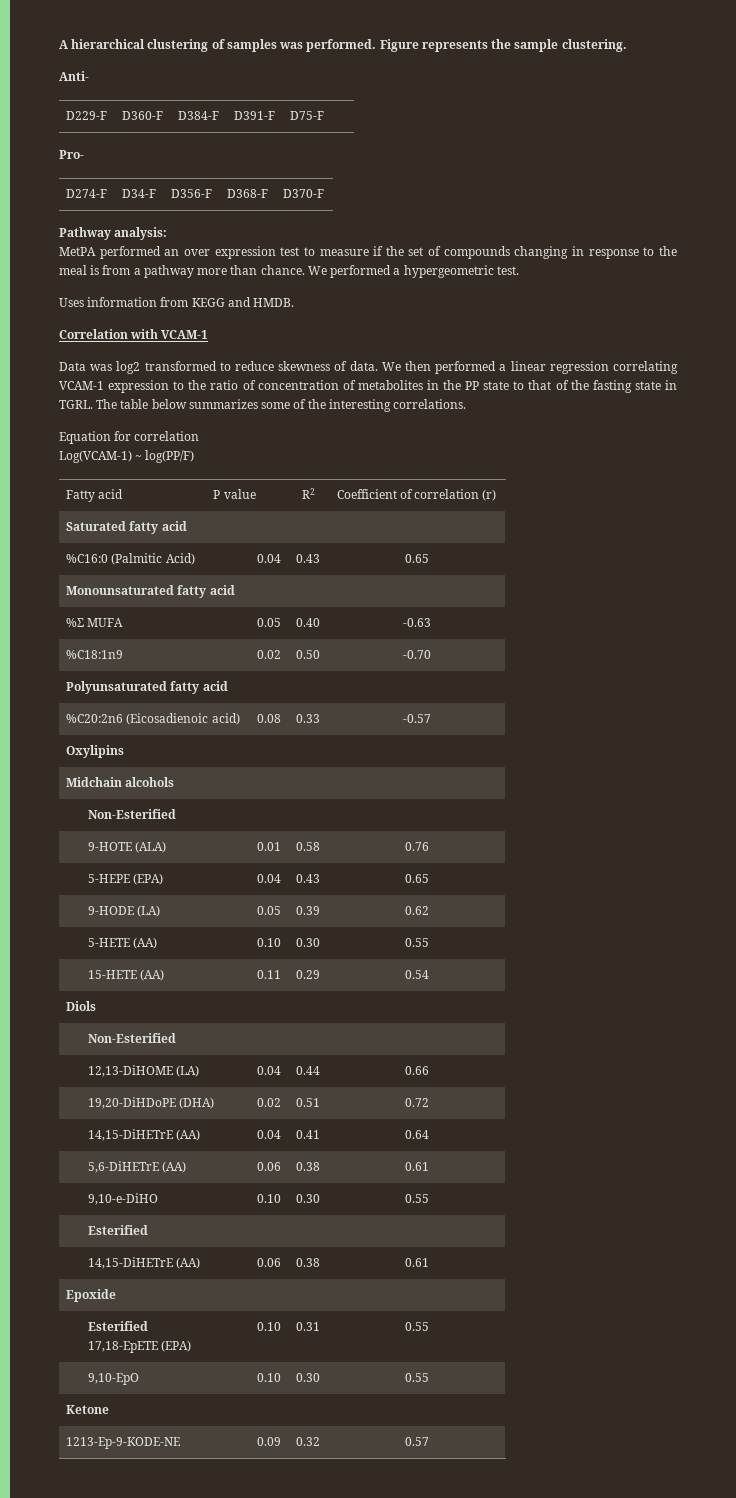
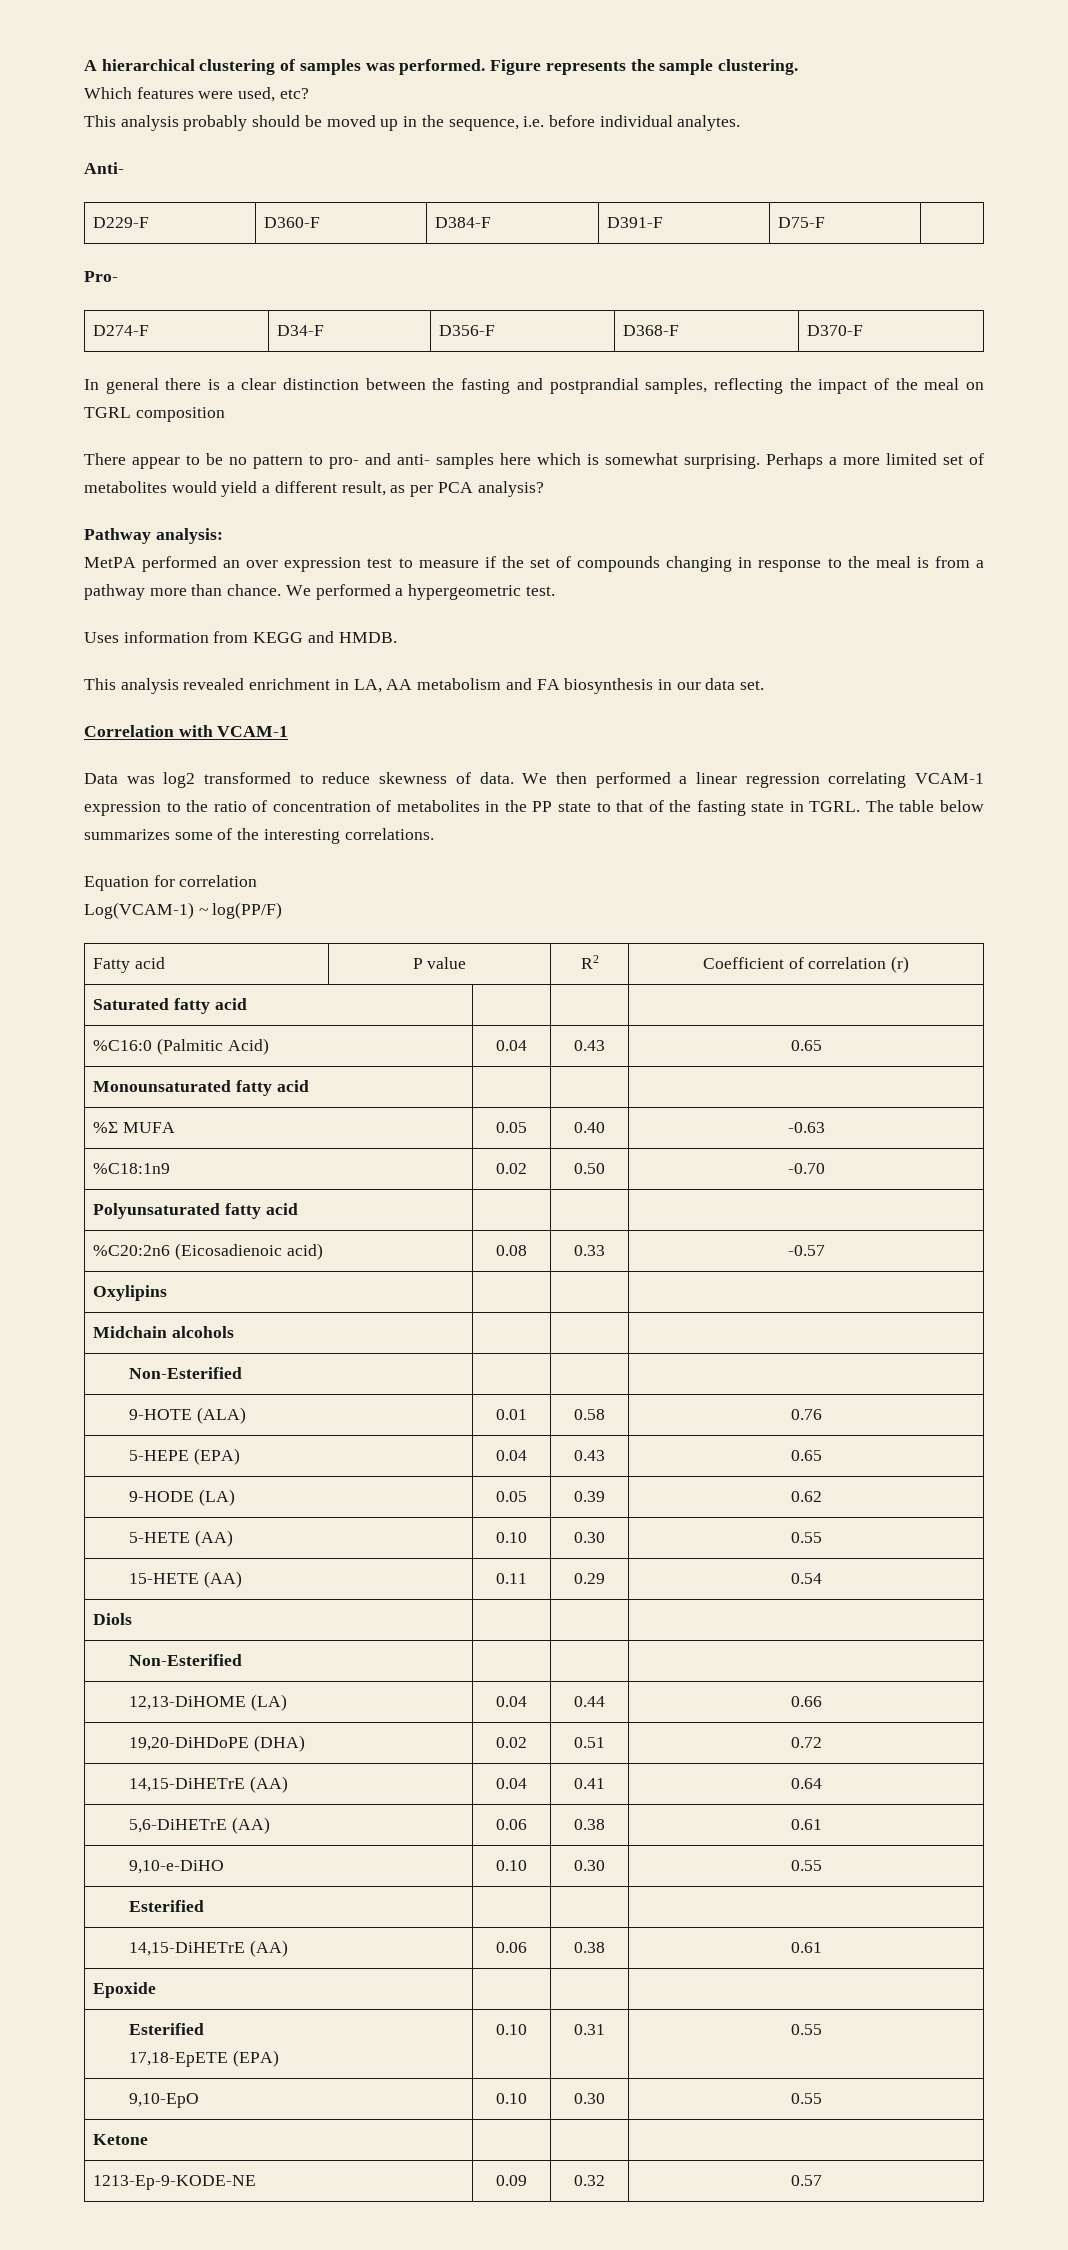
(627, 45) none -> [84,87,309,102] [84,115,741,131] // Which features were used, etc? // This analysis probably should be moved up in the sequence, i.e. before individual analytes.
(325, 193) none -> [84,378,985,394] [84,407,225,422] [84,453,984,469] [84,481,544,497] // In general there is a clear distinction between the fasting and postprandial samples, reflecting the impact of the meal on TGRL composition // There appear to be no pattern to pro- and anti- samples here which is somewhat surprising. Perhaps a more limited set of metabolites would yield a different result, as per PCA analysis?
(295, 302) none -> [84,678,765,694] // This analysis revealed enrichment in LA, AA metabolism and FA biosynthesis in our data set.

